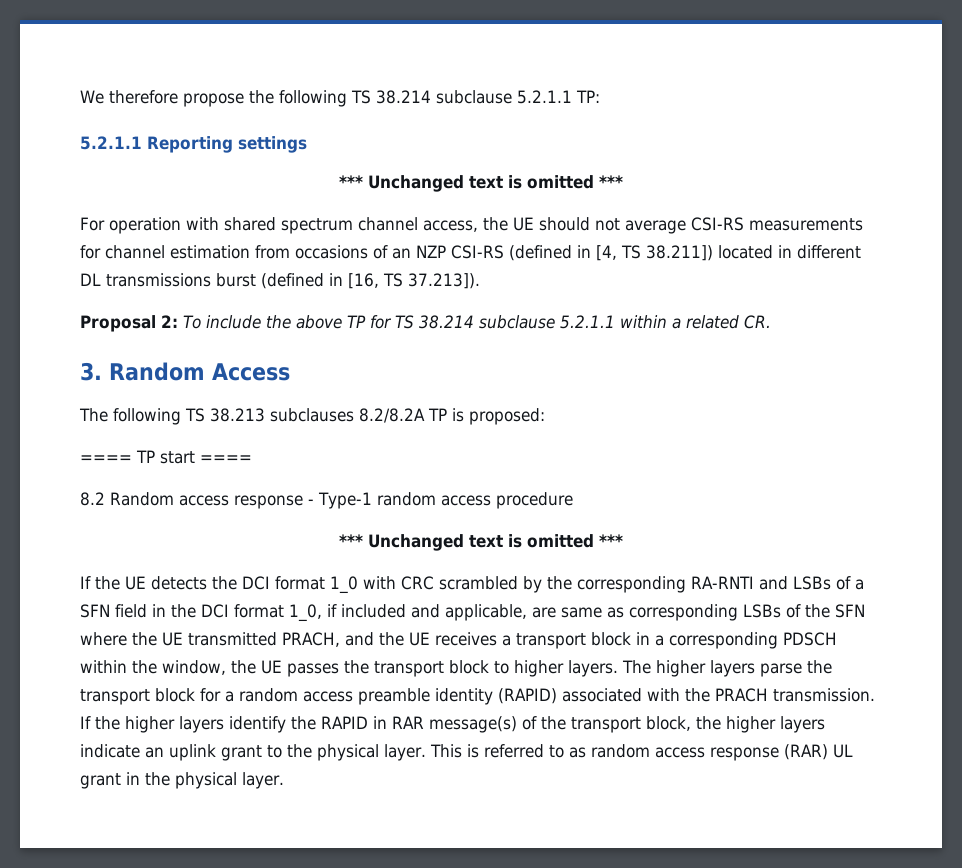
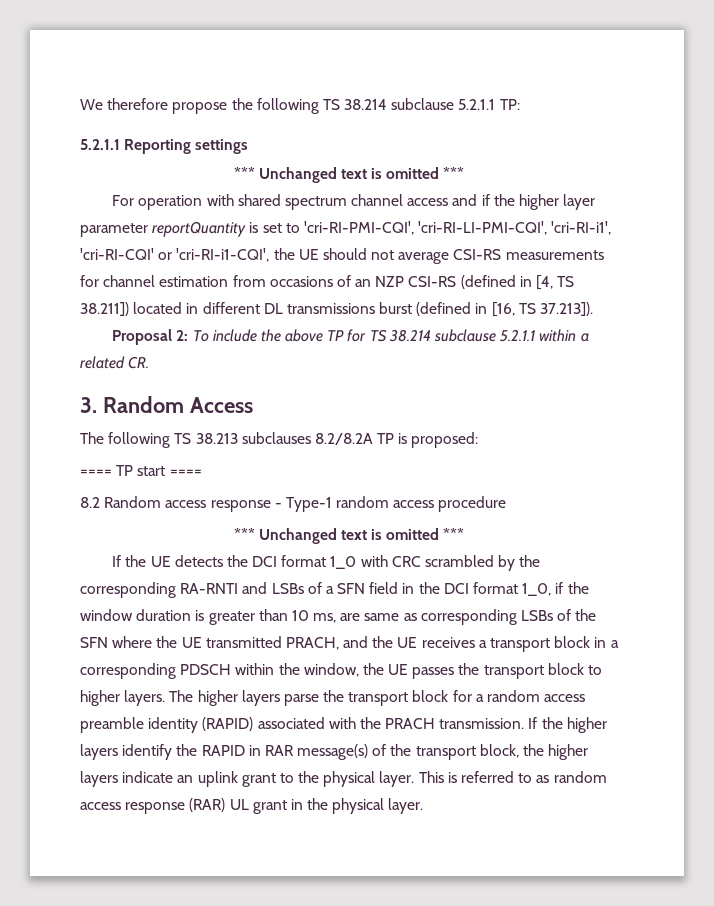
[423,220,478,232] access, -> [407,194,596,210] [80,221,612,237] [80,248,270,262] access and if the higher layer parameter reportQuantity is set to 'cri-RI-PMI-CQI', 'cri-RI-LI-PMI-CQI', 'cri-RI-i1', 'cri-RI-CQI' or 'cri-RI-i1-CQI',
[341,604,527,621] included and applicable, -> [567,582,589,594] [80,609,337,625] the window duration is greater than 10 ms,

